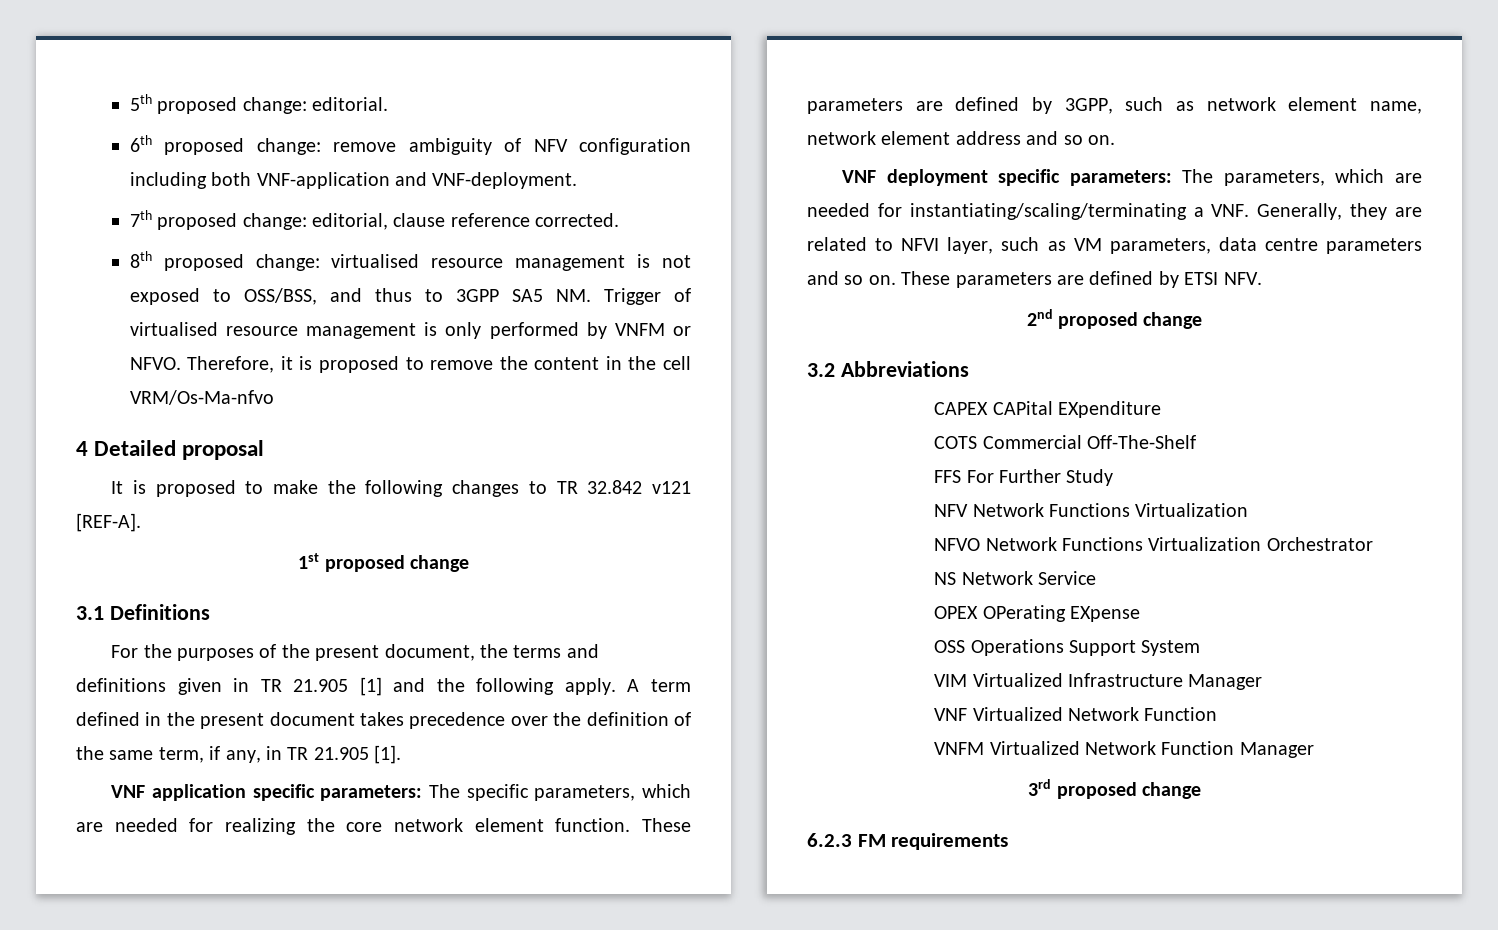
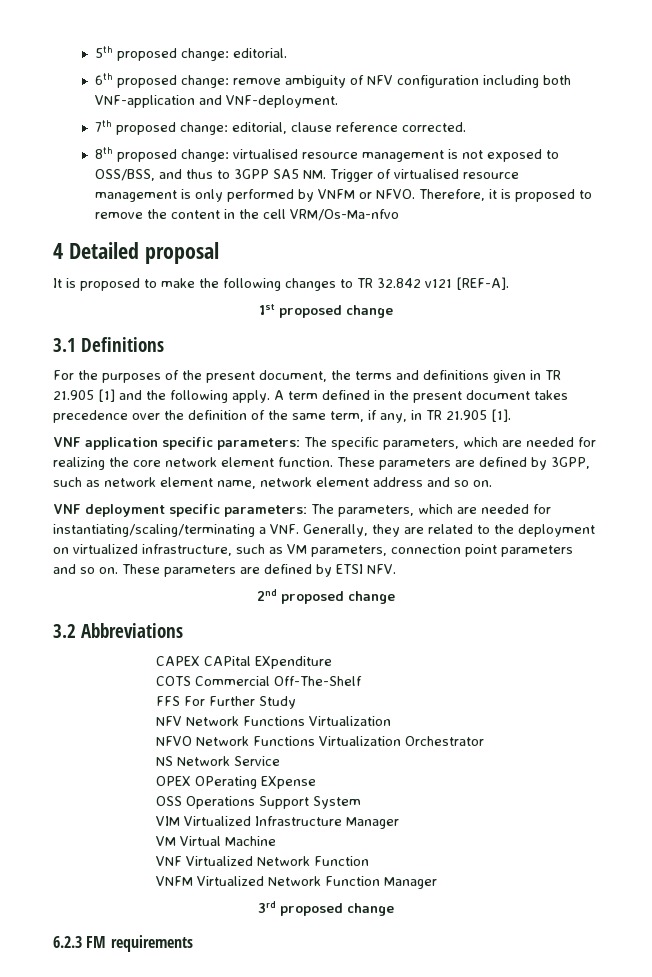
[901,237,994,254] NFVI layer, -> [493,524,595,537] [53,544,232,556] the deployment on virtualized infrastructure,
[1218,237,1318,251] data centre -> [391,544,497,557] connection point
(1263, 682) none -> [156,836,277,846] // VM Virtual Machine

